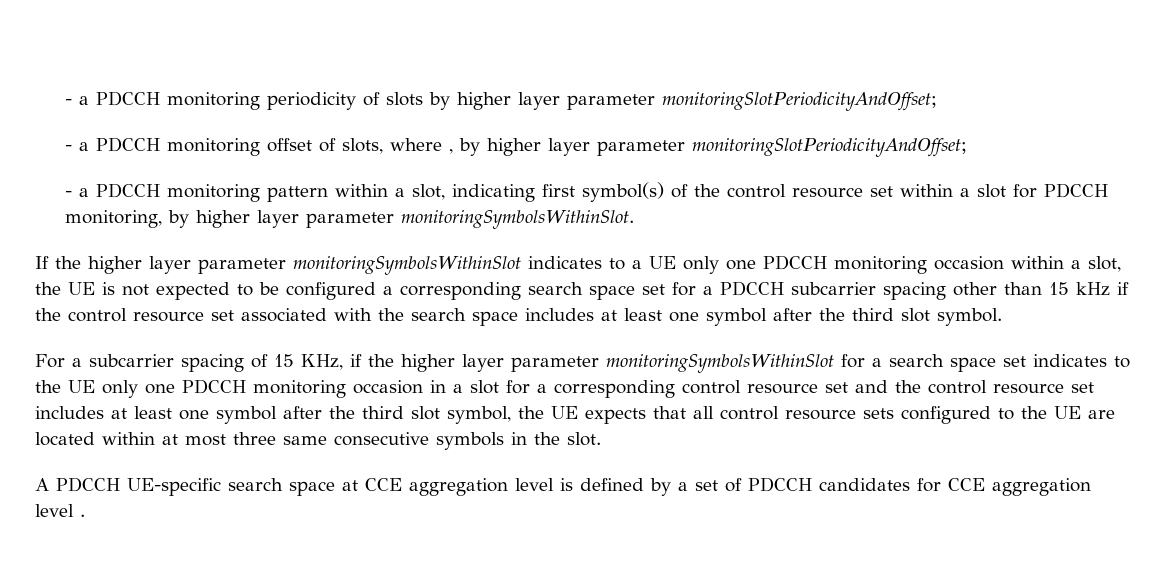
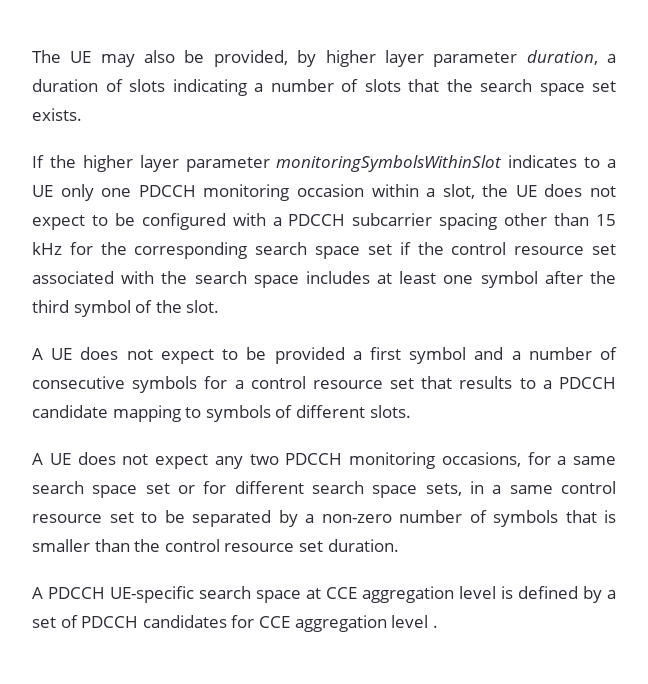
[64,91,937,111] [64,137,967,157] [64,182,1108,202] [64,210,634,229] - a PDCCH monitoring periodicity of slots by higher layer parameter monitoringSlotPeriodicityAndOffset; // - a PDCCH monitoring offset of slots, where , by higher layer parameter monitoringSlotPeriodicityAndOffset; // - a PDCCH monitoring pattern within a slot, indicating first symbol(s) of the control resource set within a slot for PDCCH monitoring, by higher layer parameter monitoringSymbolsWithinSlot. -> [32,50,617,67] [32,79,616,96] [32,108,82,121] The UE may also be provided, by higher layer parameter duration, a duration of slots indicating a number of slots that the search space set exists.
[102,282,696,300] is not expected to be configured a corresponding search space set for -> [544,184,616,197] [32,213,266,230] does not expect to be configured with
(1110, 289) none -> [69,242,392,259] for the corresponding search space set
[901,308,1002,326] [35,354,1130,373] [35,379,1094,398] [35,406,1115,424] [35,432,601,450] slot symbol. // For a subcarrier spacing of 15 KHz, if the higher layer parameter monitoringSymbolsWithinSlot for a search space set indicates to the UE only one PDCCH monitoring occasion in a slot for a corresponding control resource set and the control resource set includes at least one symbol after the third slot symbol, the UE expects that all control resource sets configured to the UE are located within at most three same consecutive symbols in the slot. -> [73,300,220,317] [32,347,617,364] [32,376,616,393] [32,405,411,422] [32,452,616,469] [32,481,616,498] [32,510,616,527] [32,539,399,552] symbol of the slot. // A UE does not expect to be provided a first symbol and a number of consecutive symbols for a control resource set that results to a PDCCH candidate mapping to symbols of different slots. // A UE does not expect any two PDCCH monitoring occasions, for a same search space set or for different search space sets, in a same control resource set to be separated by a non-zero number of symbols that is smaller than the control resource set duration.

